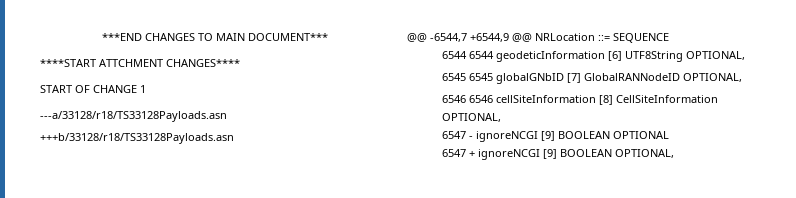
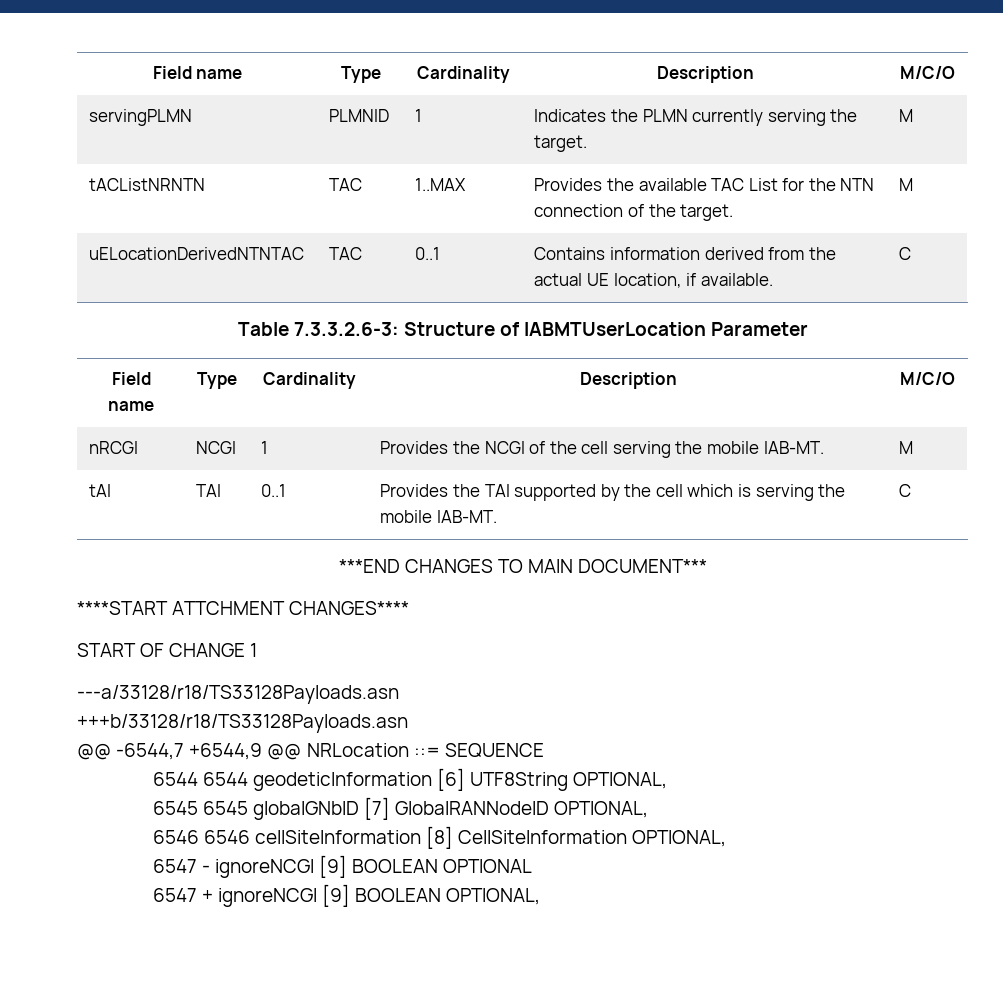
(101, 37) none -> [152,66,243,79] [340,66,381,83] [416,66,510,83] [656,66,754,83] [900,66,955,79] [89,109,193,126] [329,109,390,122] [415,109,423,122] [534,109,858,126] [534,135,588,152] [899,109,914,122] [89,178,206,191] [329,178,363,191] [415,178,467,191] [534,178,875,191] [534,204,734,221] [899,178,914,191] [89,247,305,260] [329,247,363,260] [415,247,441,260] [534,247,836,260] [534,273,773,288] [899,247,912,260] [237,322,809,336] [111,372,151,385] [108,401,154,411] [197,372,237,389] [262,372,356,389] [579,372,677,389] [900,372,955,385] [89,441,139,454] [196,441,237,454] [261,441,269,454] [380,441,824,458] [899,441,914,454] [89,484,112,497] [196,484,222,497] [261,484,287,497] [380,484,846,501] [380,510,497,523] [899,484,912,497] Field name | Type | Cardinality | Description | M/C/O // servingPLMN | PLMNID | 1 | Indicates the PLMN currently serving the target. | M // tACListNRNTN | TAC | 1..MAX | Provides the available TAC List for the NTN connection of the target. | M // uELocationDerivedNTNTAC | TAC | 0..1 | Contains information derived from the actual UE location, if available. | C // Table 7.3.3.2.6-3: Structure of IABMTUserLocation Parameter // Field name | Type | Cardinality | Description | M/C/O // nRCGI | NCGI | 1 | Provides the NCGI of the cell serving the mobile IAB-MT. | M // tAI | TAI | 0..1 | Provides the TAI supported by the cell which is serving the mobile IAB-MT. | C //

